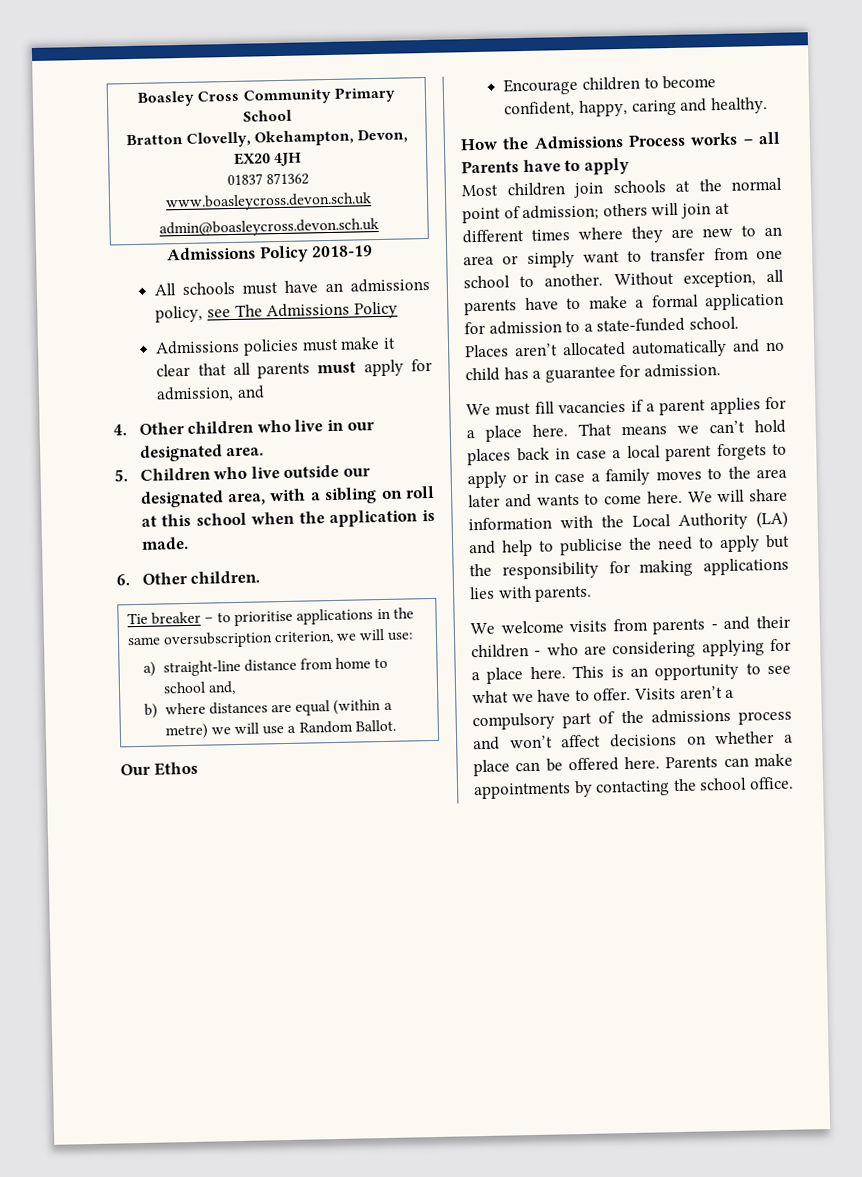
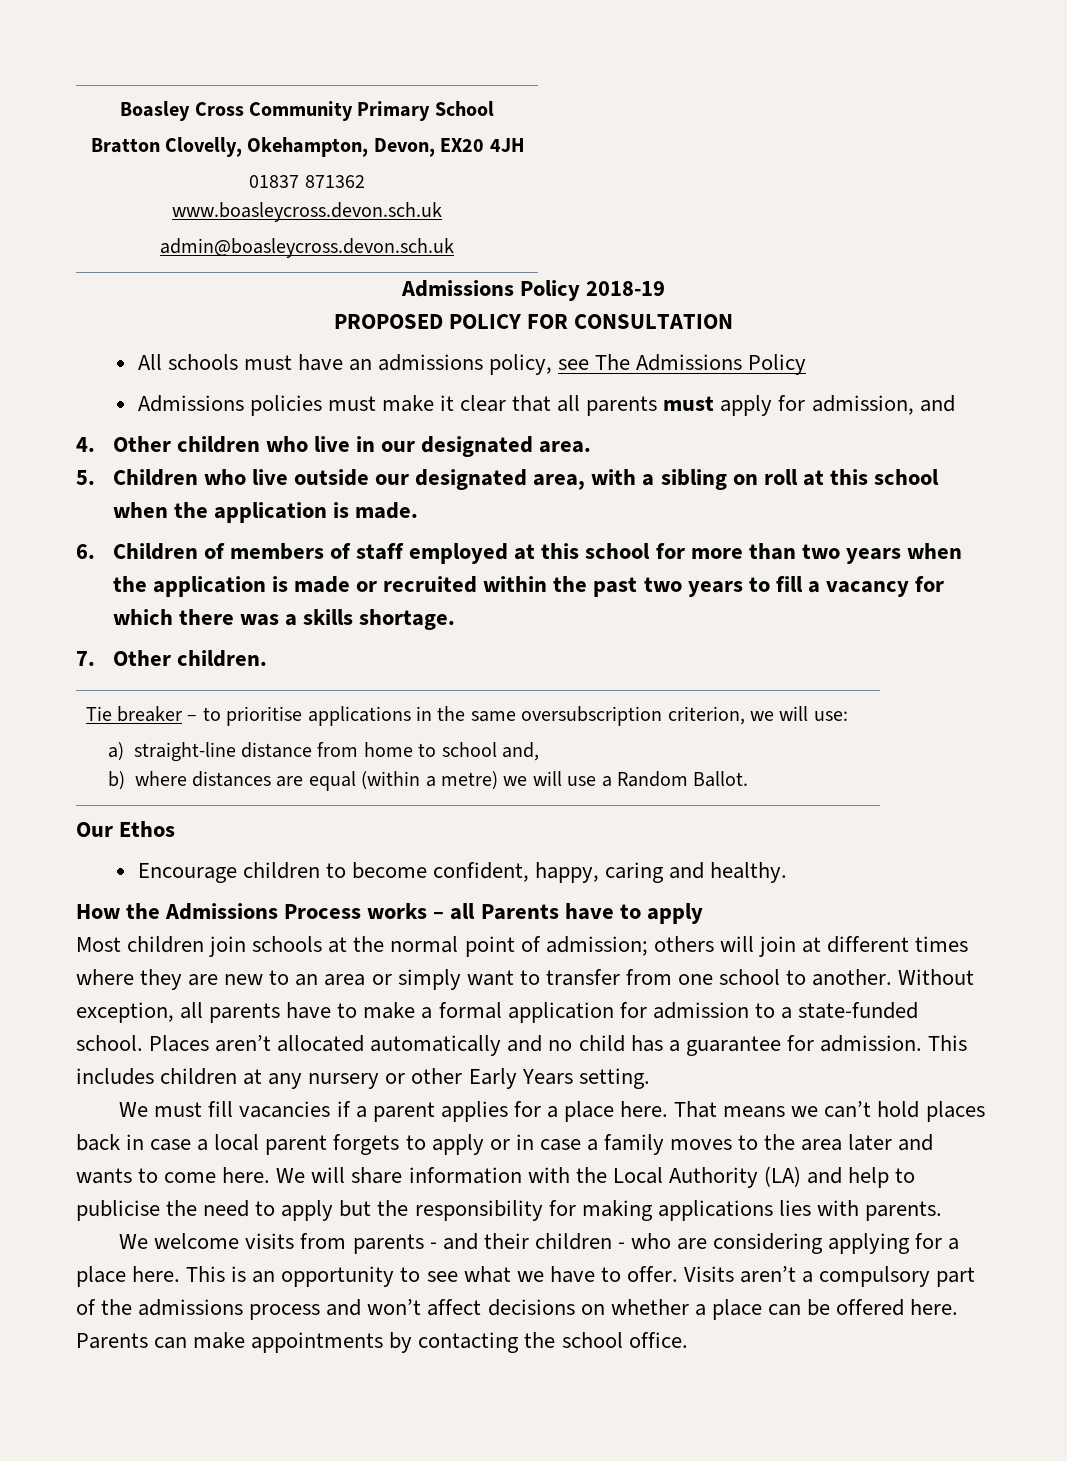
(373, 251) none -> [333,314,734,329] // PROPOSED POLICY FOR CONSULTATION
(130, 580) none -> [112,543,962,564] [112,576,945,597] [112,609,456,630] [76,651,95,666] Children of members of staff employed at this school for more than two years when the application is made or recruited within the past two years to fill a vacancy for which there was a skills shortage. // 7.
(721, 370) none -> [927,1035,967,1051] [76,1068,650,1089] This includes children at any nursery or other Early Years setting.

